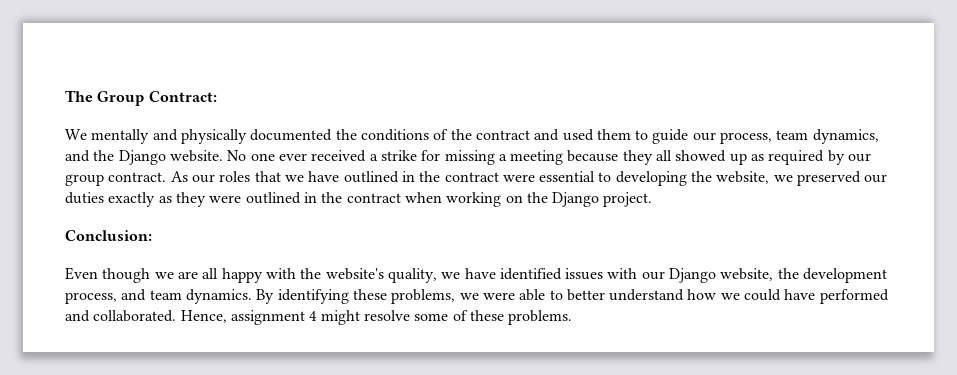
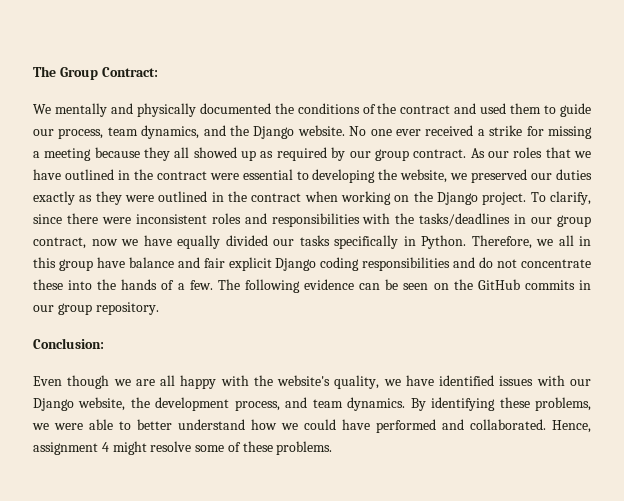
(653, 199) none -> [530,191,591,205] [33,213,592,227] [33,235,591,249] [33,257,591,271] [33,279,592,293] [33,302,159,315] To clarify, since there were inconsistent roles and responsibilities with the tasks/deadlines in our group contract, now we have equally divided our tasks specifically in Python. Therefore, we all in this group have balance and fair explicit Django coding responsibilities and do not concentrate these into the hands of a few. The following evidence can be seen on the GitHub commits in our group repository.

